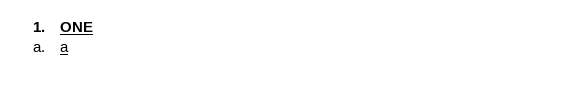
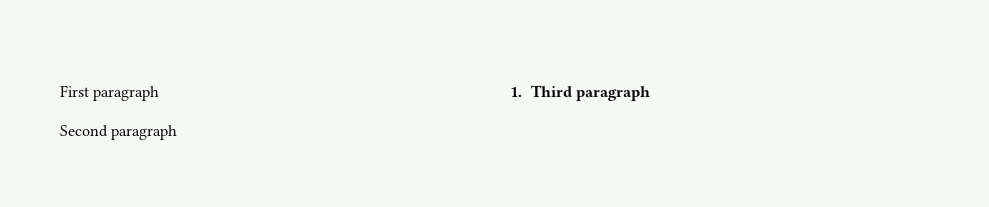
[33,22,93,32] [33,44,69,52] 1. ONE // a. a -> [60,85,160,101] [60,125,178,140] [510,85,651,101] First paragraph // Second paragraph // 1. Third paragraph

